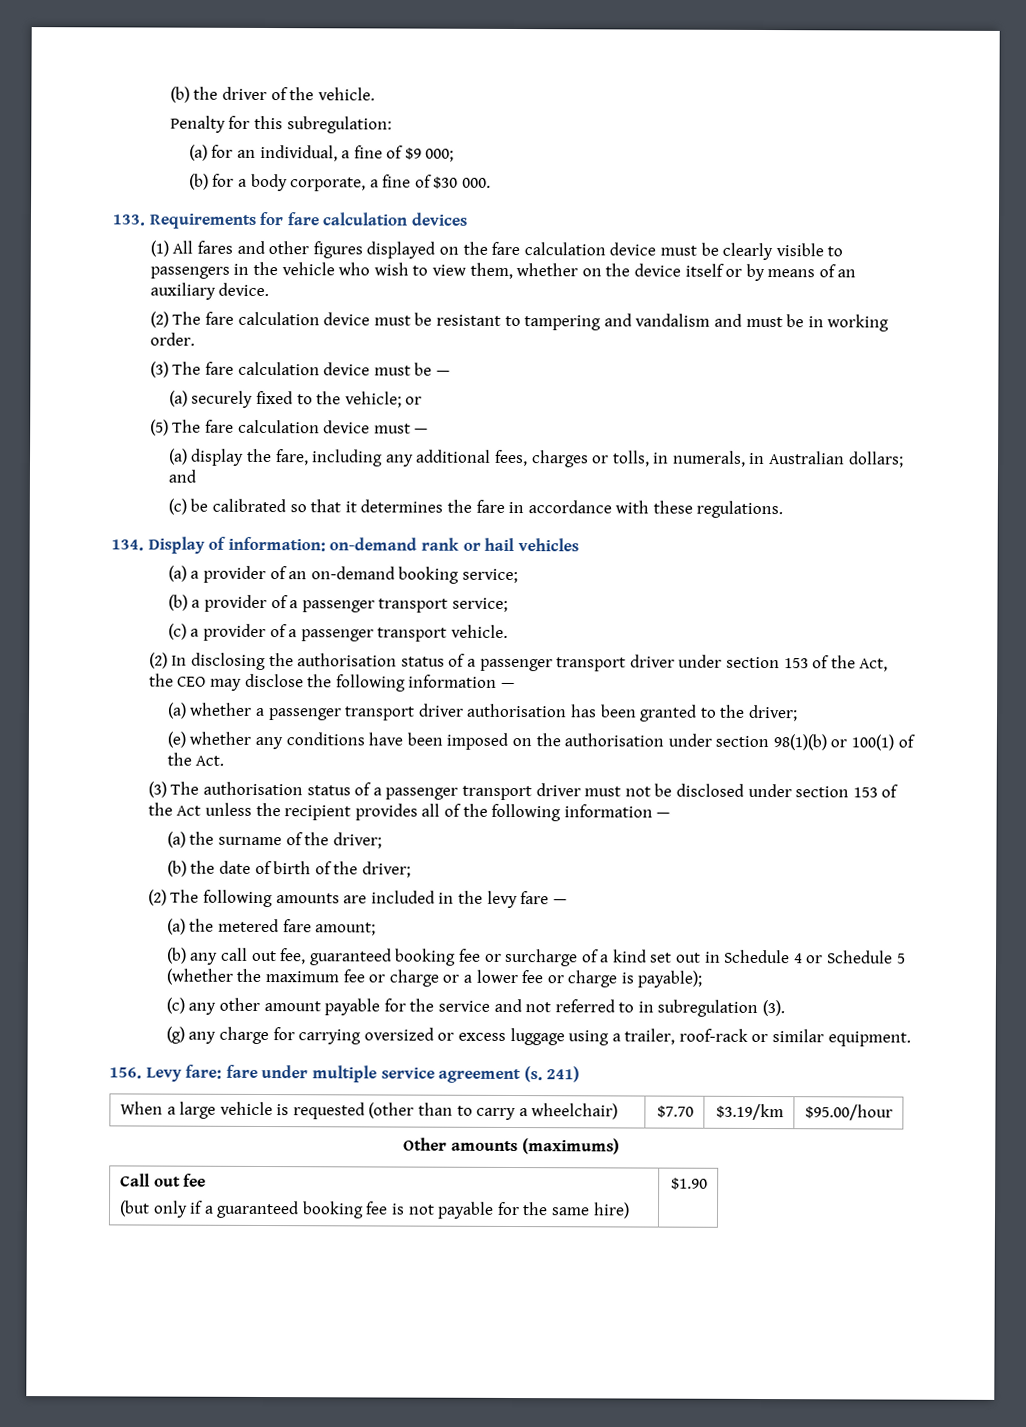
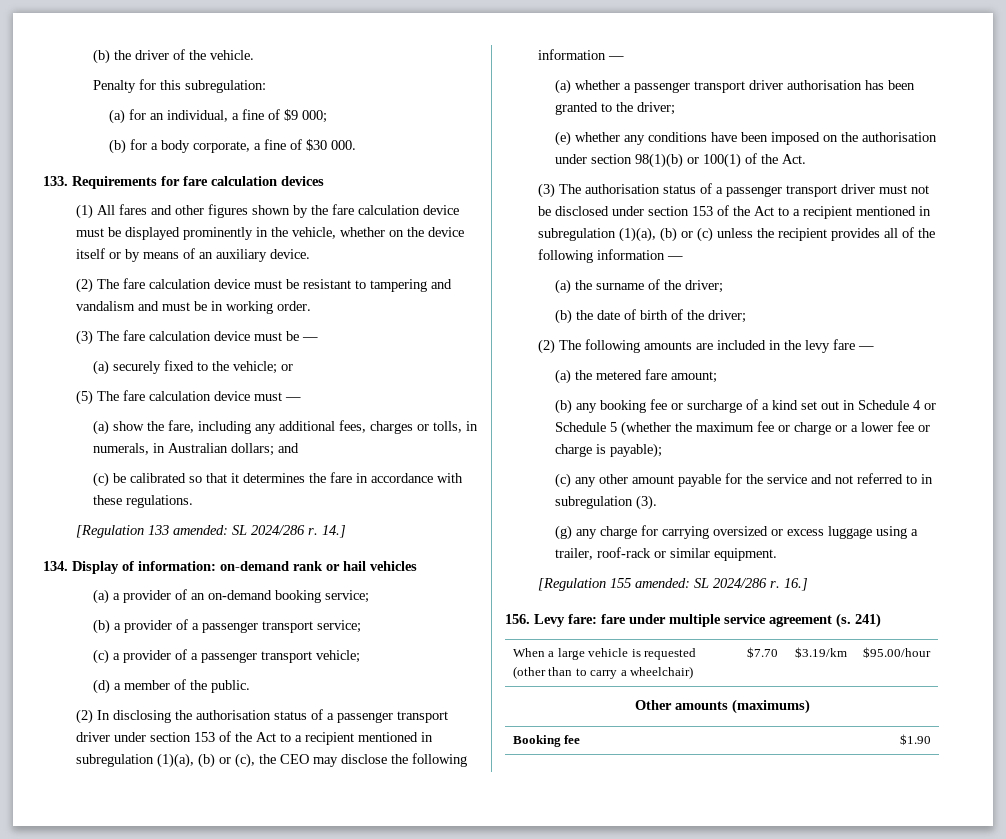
[366,241,459,259] displayed on -> [252,205,309,218] shown by
[722,242,844,261] [149,261,513,279] clearly visible to passengers in the vehicle who wish to view them, -> [125,227,337,240] displayed prominently in the vehicle,
[190,448,245,466] display -> [112,421,144,431] show
(784, 509) none -> [76,525,347,538] // [Regulation 133 amended: SL 2024/286 r. 14.]
[450,624,508,638] vehicle. -> [315,650,360,663] [92,679,250,694] vehicle; // (d) a member of the public.
[859,658,889,672] Act, -> [256,732,434,745] [76,753,256,768] Act to a recipient mentioned in subregulation (1)(a), (b) or (c),
(202, 810) none -> [778,206,932,219] [538,227,714,242] to a recipient mentioned in subregulation (1)(a), (b) or (c)
[220,947,392,966] call out fee, guaranteed -> (597, 408) none
(911, 1039) none -> [538,578,809,591] // [Regulation 155 amended: SL 2024/286 r. 16.]
[119,1173,207,1187] [118,1200,630,1219] Call out fee // (but only if a guaranteed booking fee is not payable for the same hire) -> [512,735,581,747] Booking fee

